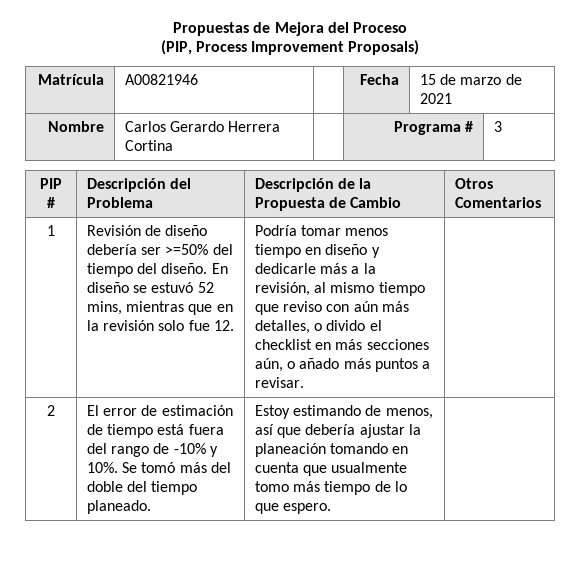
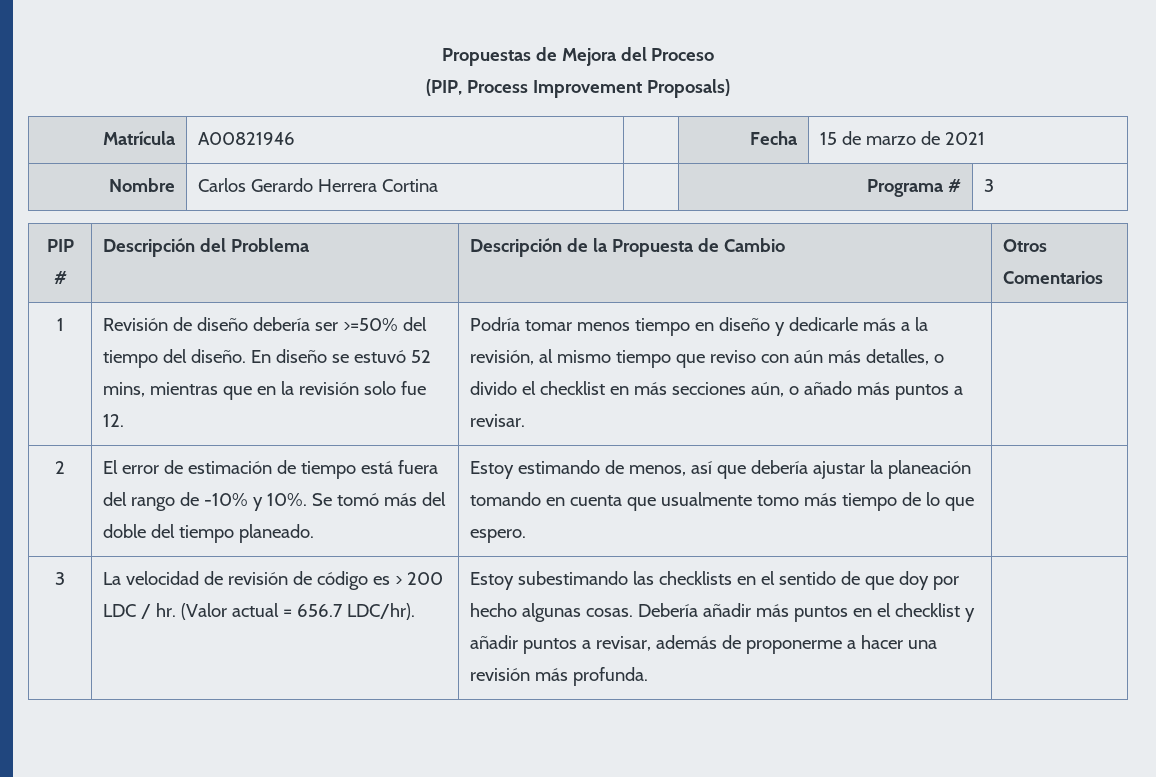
(332, 508) none -> [55,572,65,585] [103,571,444,590] [103,603,416,620] [470,571,960,590] [470,603,976,622] [470,635,938,654] [470,667,649,686] // 3 | La velocidad de revisión de código es > 200 LDC / hr. (Valor actual = 656.7 LDC/hr). | Estoy subestimando las checklists en el sentido de que doy por hecho algunas cosas. Debería añadir más puntos en el checklist y añadir puntos a revisar, además de proponerme a hacer una revisión más profunda. |

